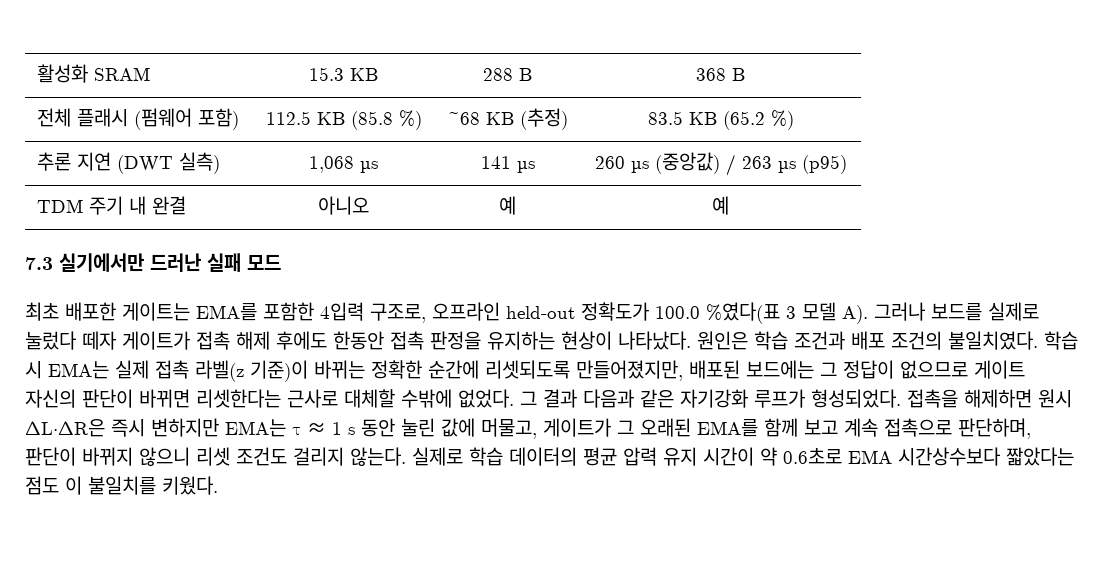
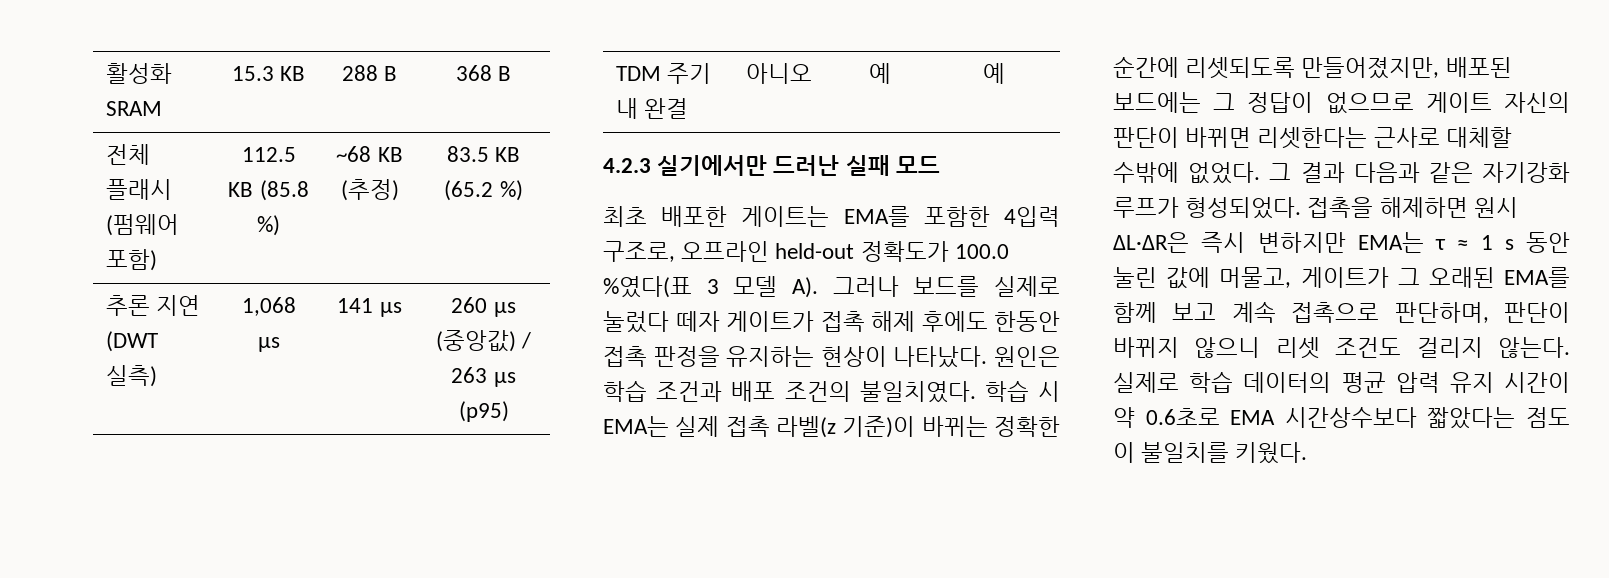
[25,257,53,270] 7.3 -> [603,158,651,173] 4.2.3

